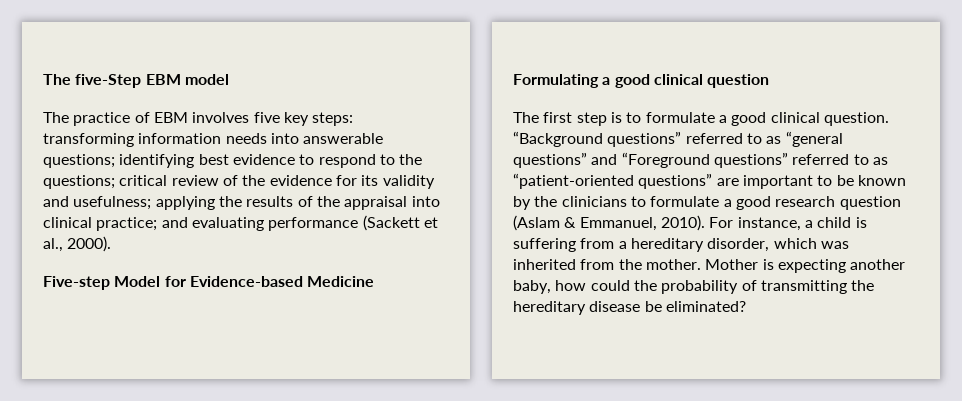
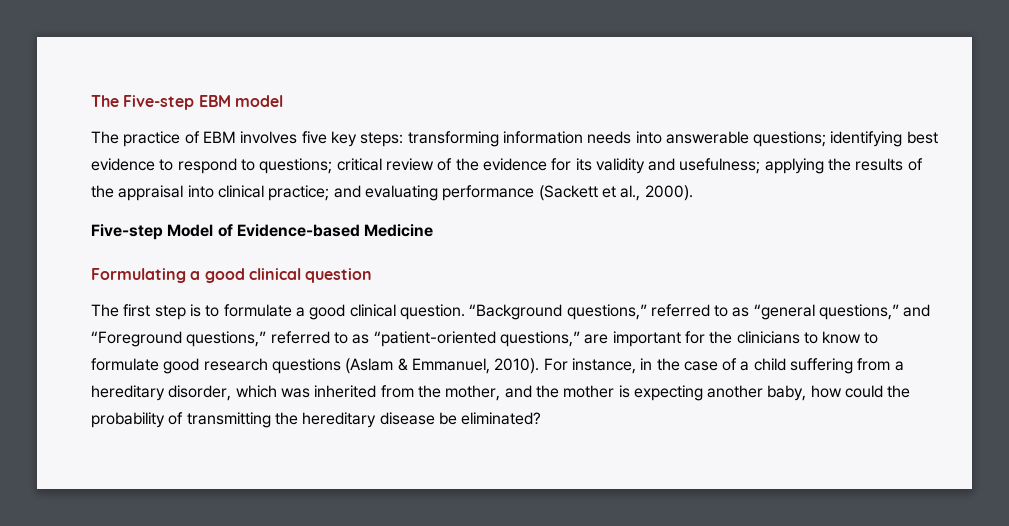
[43,74,142,88] The five-Step -> [91,95,195,110] The Five-step
[399,154,423,165] the -> (255, 165) none
[164,276,186,287] for -> [217,224,233,237] of
[607,131,682,147] questions” -> [566,304,647,320] questions,”
[513,152,587,168] questions” -> [819,304,900,320] questions,”
[713,152,788,168] questions” -> [186,331,267,347] questions,”
[638,173,713,189] questions” -> [499,331,580,347] questions,”
[817,175,906,186] [513,196,732,210] to be known by the clinicians to formulate a -> [684,331,879,344] [91,358,159,371] for the clinicians to know to formulate
[839,196,901,210] question -> [271,358,341,374] questions
(801, 224) none -> [640,358,738,371] in the case of
[855,217,867,228] is -> (786, 364) none
[645,259,759,270] mother. Mother -> [445,385,615,401] mother, and the mother

